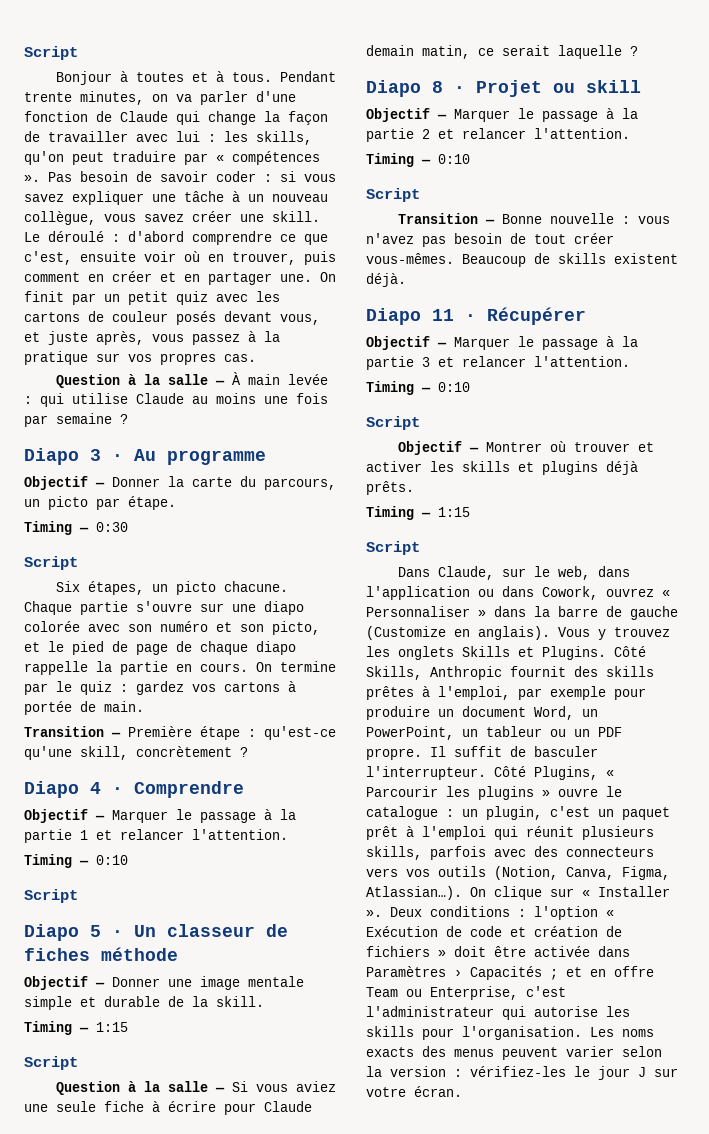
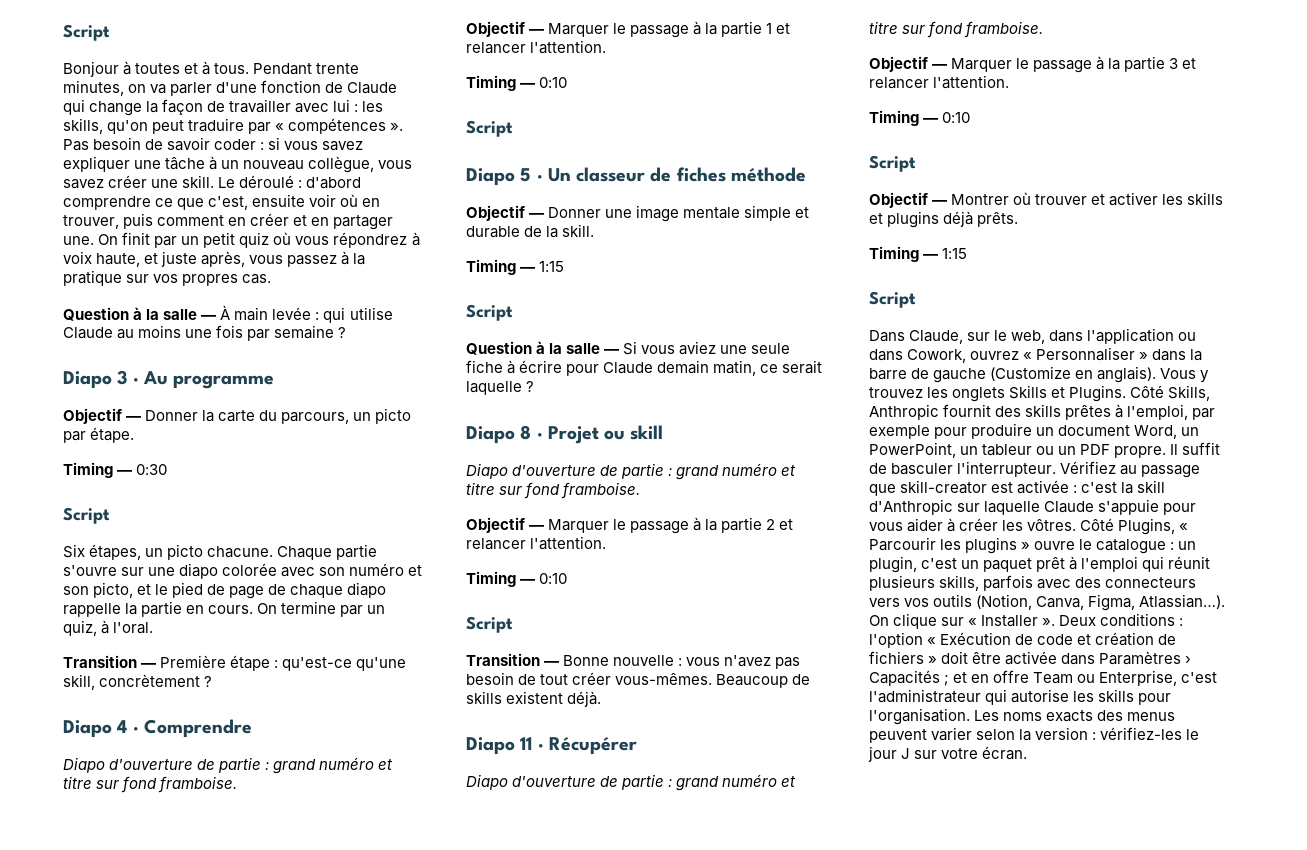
[216,291,280,302] [24,311,320,325] avec les cartons de couleur posés devant vous, -> [273,232,420,248] [63,251,141,267] où vous répondrez à voix haute,
[56,681,296,695] [24,701,144,715] le quiz : gardez vos cartons à portée de main. -> [367,605,386,614] [63,620,154,636] un quiz, à l'oral.
(244, 789) none -> [63,757,394,774] [63,776,238,793] // Diapo d'ouverture de partie : grand numéro et titre sur fond framboise.
(641, 86) none -> [466,463,797,480] [466,482,641,499] // Diapo d'ouverture de partie : grand numéro et titre sur fond framboise.
(586, 316) none -> [466,774,797,791] [869,21,1044,38] // Diapo d'ouverture de partie : grand numéro et titre sur fond framboise.
(486, 773) none -> [1060,461,1201,478] [869,480,1166,496] [869,499,1197,515] [869,518,1077,532] Vérifiez au passage que skill-creator est activée : c'est la skill d'Anthropic sur laquelle Claude s'appuie pour vous aider à créer les vôtres.

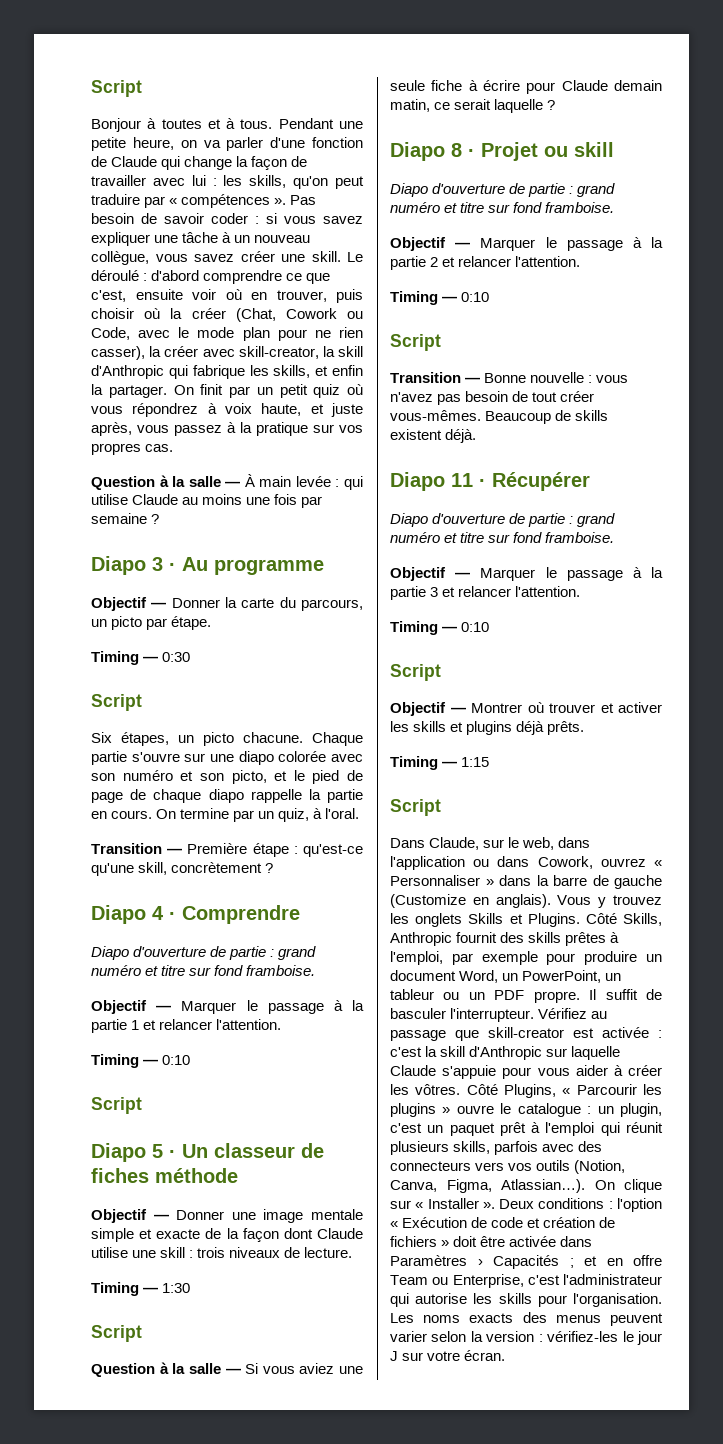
[316,63,360,74] [63,80,124,96] trente minutes, -> [338,121,363,129] [91,137,174,151] une petite heure,
[157,213,394,230] [63,236,94,245] comment en créer et en partager une. -> [91,308,364,322] [91,327,363,341] [91,346,363,360] [91,365,363,379] [91,384,167,398] choisir où la créer (Chat, Cowork ou Code, avec le mode plan pour ne rien casser), la créer avec skill-creator, la skill d'Anthropic qui fabrique les skills, et enfin la partager.
[466,226,520,238] durable -> [156,1229,201,1239] exacte
[562,224,595,237] [466,259,565,275] skill. // Timing — 1:15 -> [242,1228,363,1242] [91,1247,353,1258] [91,1282,191,1296] façon dont Claude utilise une skill : trois niveaux de lecture. // Timing — 1:30

